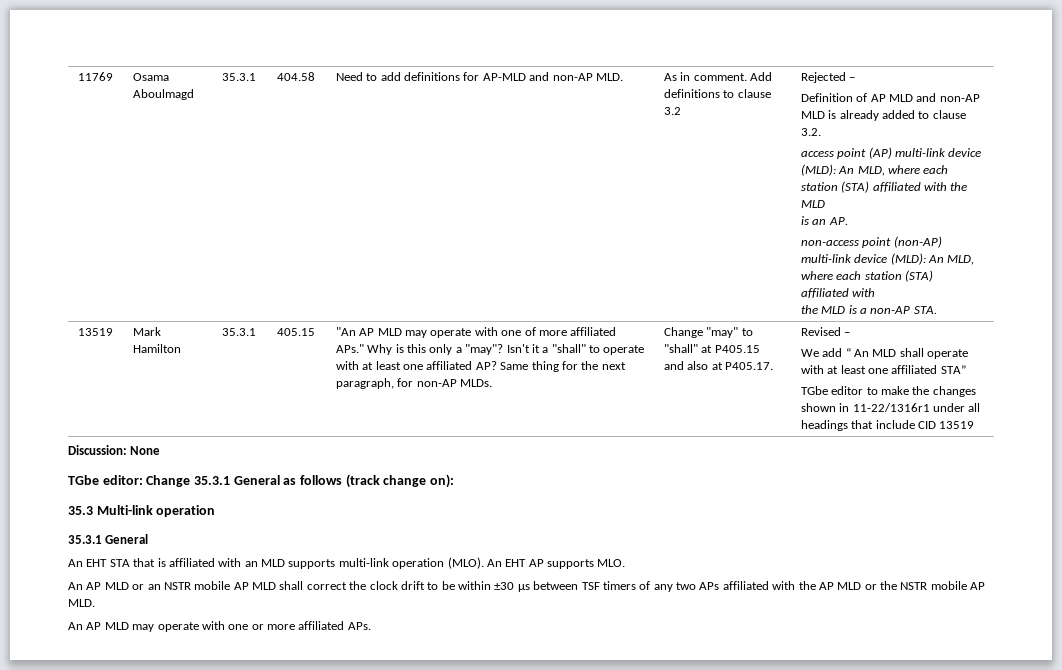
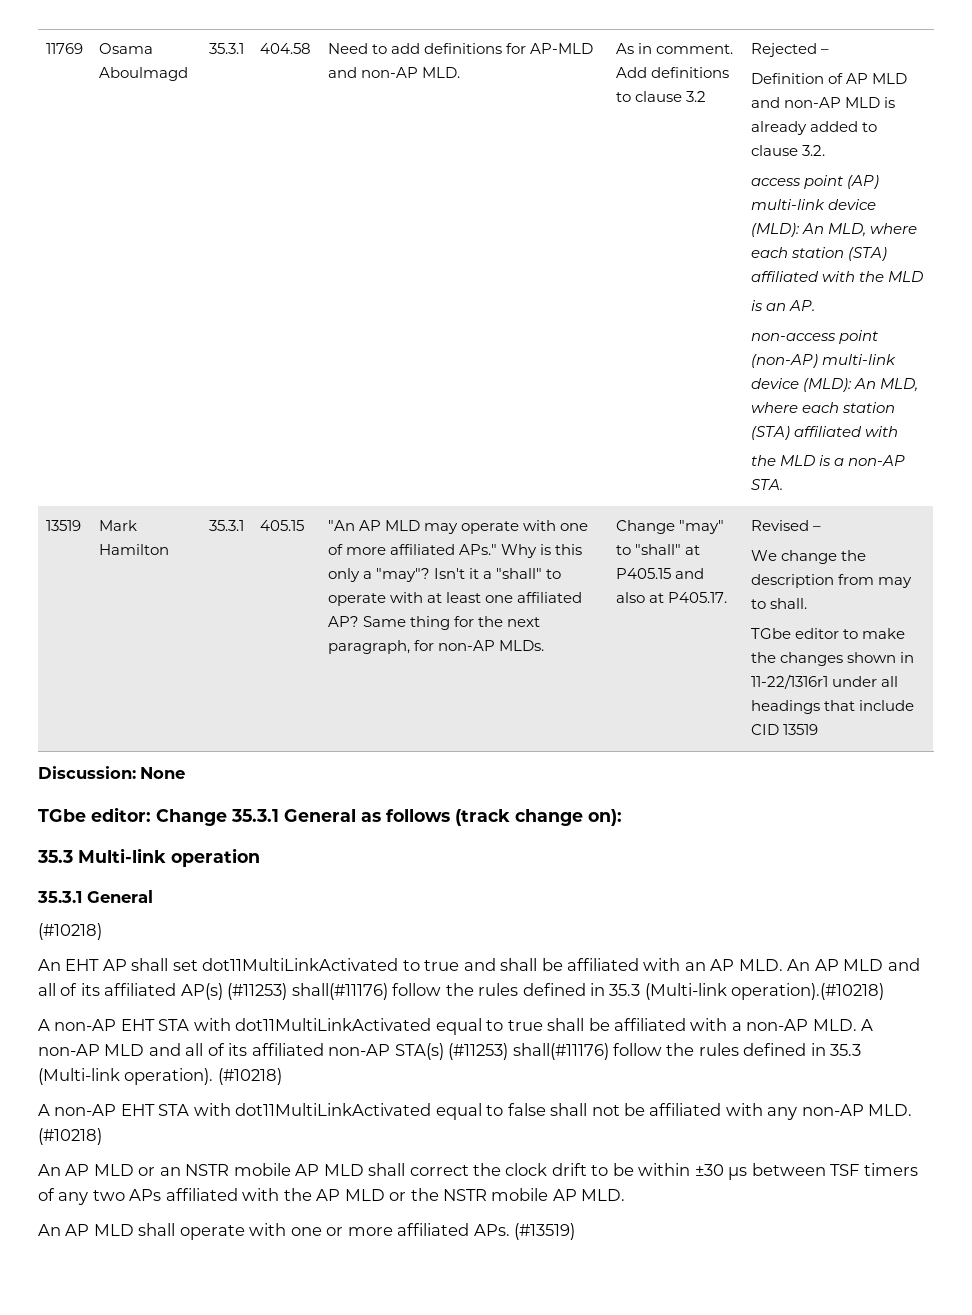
[822,348,969,359] [800,365,966,374] add “ An MLD shall operate with at least one affiliated STA” -> [780,550,866,564] [750,574,912,588] [750,598,807,609] change the description from may to shall.
[68,557,626,569] // An EHT STA that is affiliated with an MLD supports multi-link operation (MLO). An EHT AP supports MLO. -> [38,923,102,940] [38,958,920,971] [38,983,885,1000] [38,1018,874,1035] [38,1043,862,1060] [38,1068,282,1085] [38,1103,913,1120] [38,1128,102,1145] // (#10218) // An EHT AP shall set dot11MultiLinkActivated to true and shall be affiliated with an AP MLD. An AP MLD and all of its affiliated AP(s) (#11253) shall(#11176) follow the rules defined in 35.3 (Multi-link operation).(#10218) // A non-AP EHT STA with dot11MultiLinkActivated equal to true shall be affiliated with a non-AP MLD. A non-AP MLD and all of its affiliated non-AP STA(s) (#11253) shall(#11176) follow the rules defined in 35.3 (Multi-link operation). (#10218) // A non-AP EHT STA with dot11MultiLinkActivated equal to false shall not be affiliated with any non-AP MLD. (#10218)
[132,624,155,632] may -> [138,1223,176,1236] shall
(371, 626) none -> [514,1223,576,1240] (#13519)

